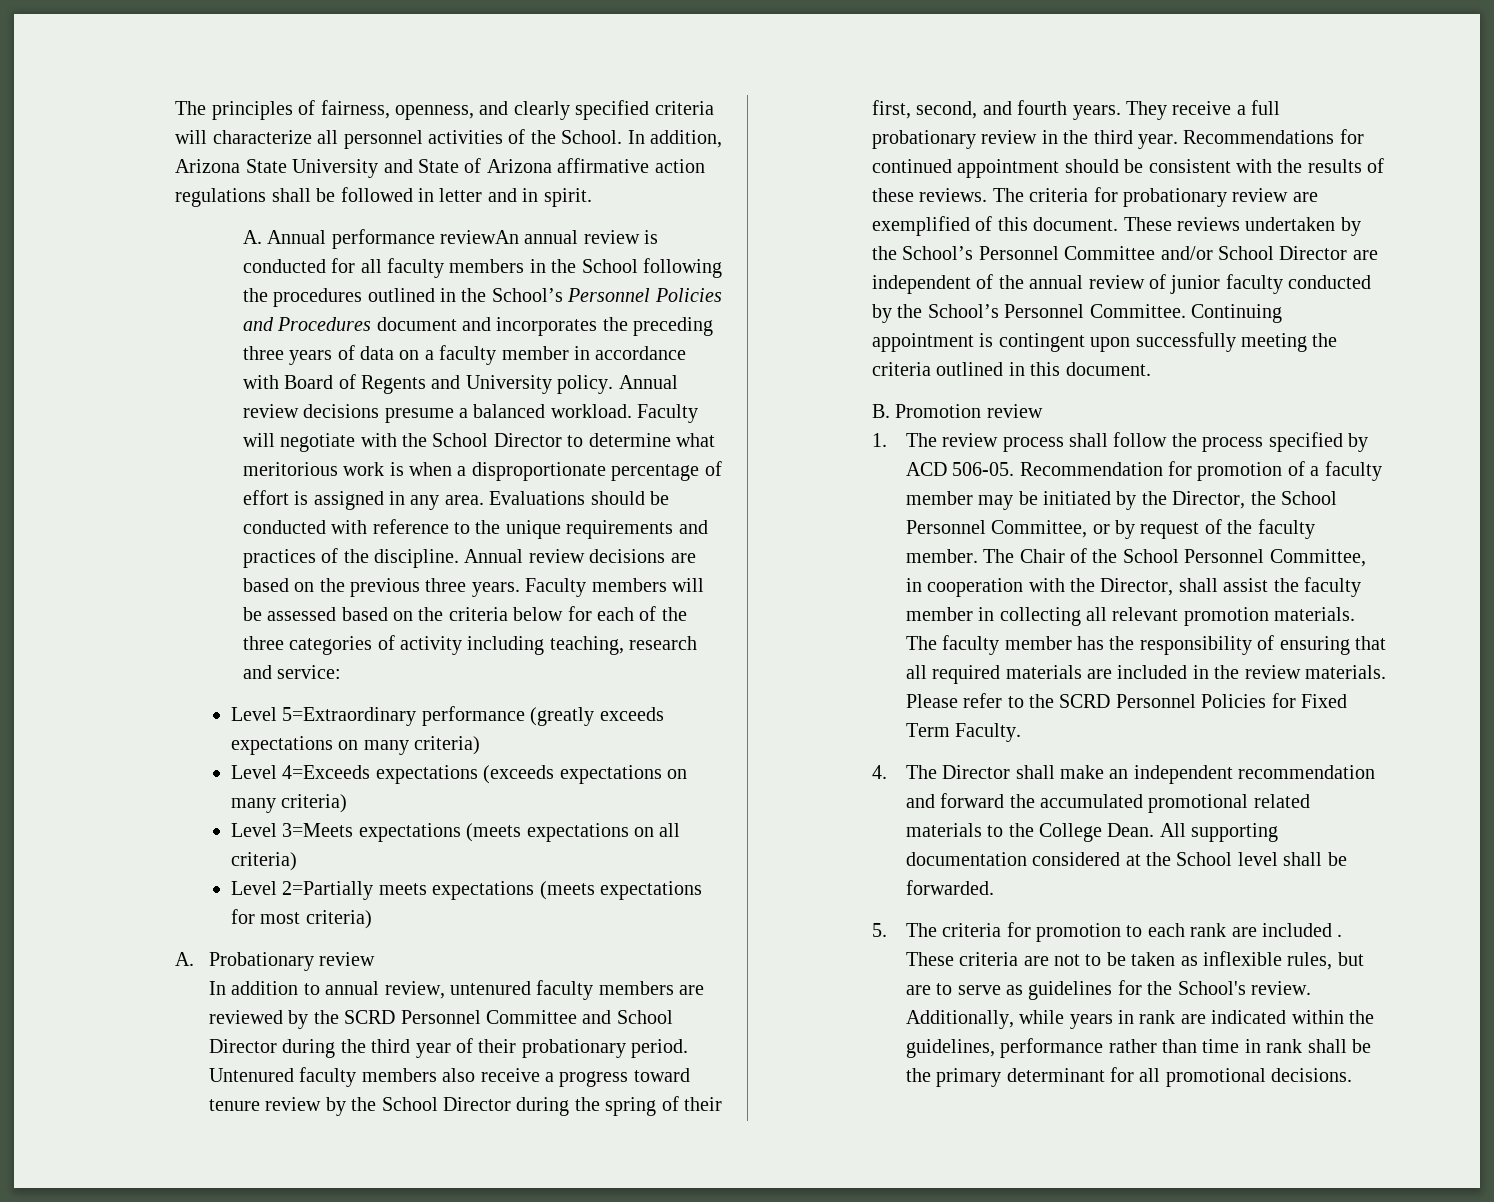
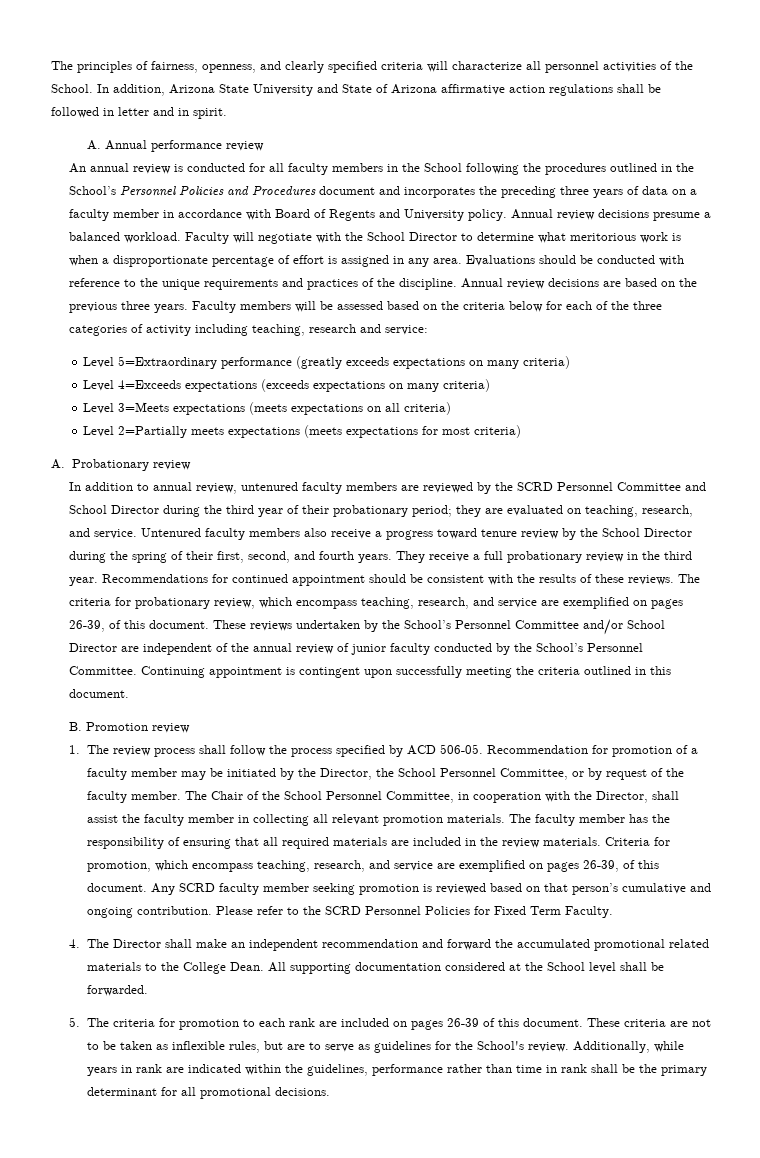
[439,230,519,244] reviewAn -> [225,141,264,151] [69,163,87,173] review // An
[631,1039,689,1058] period. -> [412,505,694,517] [69,528,138,539] period; they are evaluated on teaching, research, and service.
[1232,188,1318,202] [872,216,971,236] review are exemplified -> [214,597,684,609] [69,620,106,632] review, which encompass teaching, research, and service are exemplified on pages 26-39,
(1386, 672) none -> [604,837,670,846] [86,860,659,872] [86,883,711,895] [86,906,212,918] Criteria for promotion, which encompass teaching, research, and service are exemplified on pages 26-39, of this document. Any SCRD faculty member seeking promotion is reviewed based on that person’s cumulative and ongoing contribution.
[1337,934,1343,937] . -> [392,1018,583,1030] on pages 26-39 of this document.

